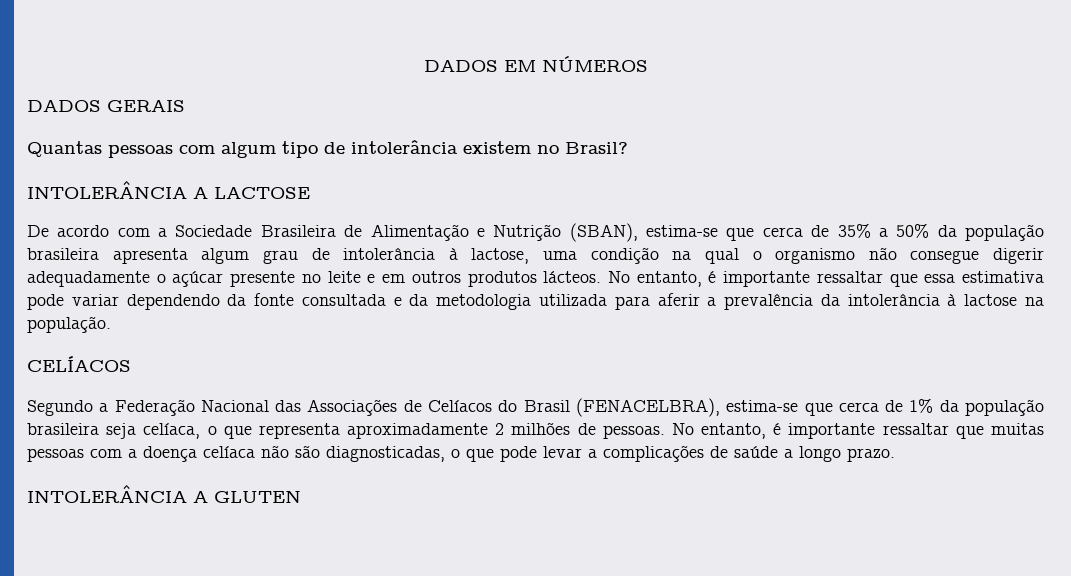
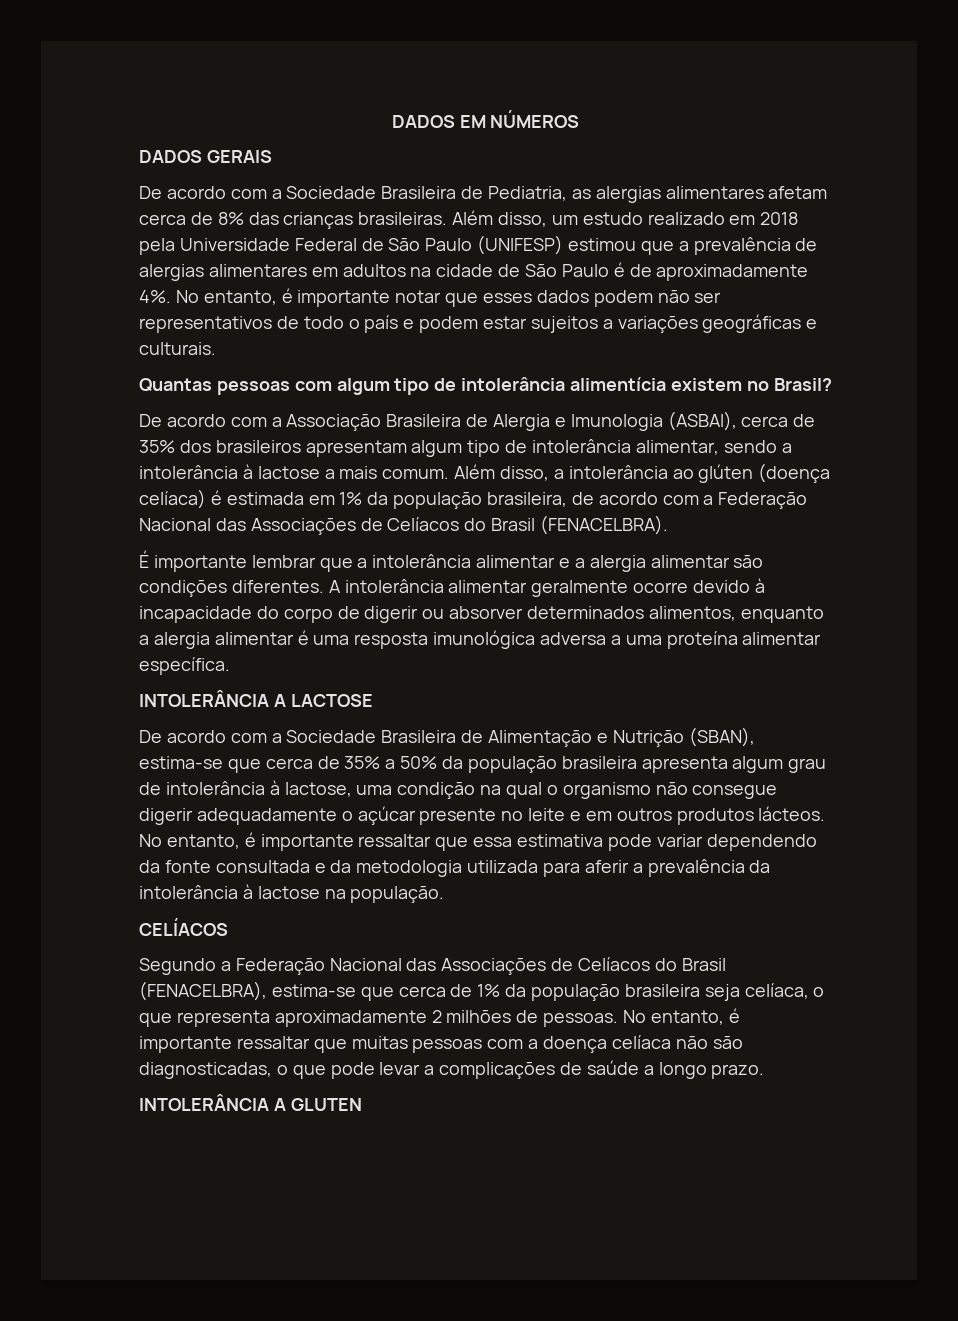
(185, 106) none -> [139,186,828,203] [139,210,799,229] [139,235,818,255] [139,262,809,281] [139,288,722,307] [139,314,818,333] [139,342,216,355] // De acordo com a Sociedade Brasileira de Pediatria, as alergias alimentares afetam cerca de 8% das crianças brasileiras. Além disso, um estudo realizado em 2018 pela Universidade Federal de São Paulo (UNIFESP) estimou que a prevalência de alergias alimentares em adultos na cidade de São Paulo é de aproximadamente 4%. No entanto, é importante notar que esses dados podem não ser representativos de todo o país e podem estar sujeitos a variações geográficas e culturais.
(458, 147) none -> [570,377,667,391] alimentícia
(628, 148) none -> [139,411,816,431] [139,439,792,457] [139,463,831,483] [139,489,808,509] [139,515,669,535] [139,550,764,572] [139,578,765,597] [139,606,824,623] [139,630,822,649] [139,657,230,675] // De acordo com a Associação Brasileira de Alergia e Imunologia (ASBAI), cerca de 35% dos brasileiros apresentam algum tipo de intolerância alimentar, sendo a intolerância à lactose a mais comum. Além disso, a intolerância ao glúten (doença celíaca) é estimada em 1% da população brasileira, de acordo com a Federação Nacional das Associações de Celíacos do Brasil (FENACELBRA). // É importante lembrar que a intolerância alimentar e a alergia alimentar são condições diferentes. A intolerância alimentar geralmente ocorre devido à incapacidade do corpo de digerir ou absorver determinados alimentos, enquanto a alergia alimentar é uma resposta imunológica adversa a uma proteína alimentar específica.

